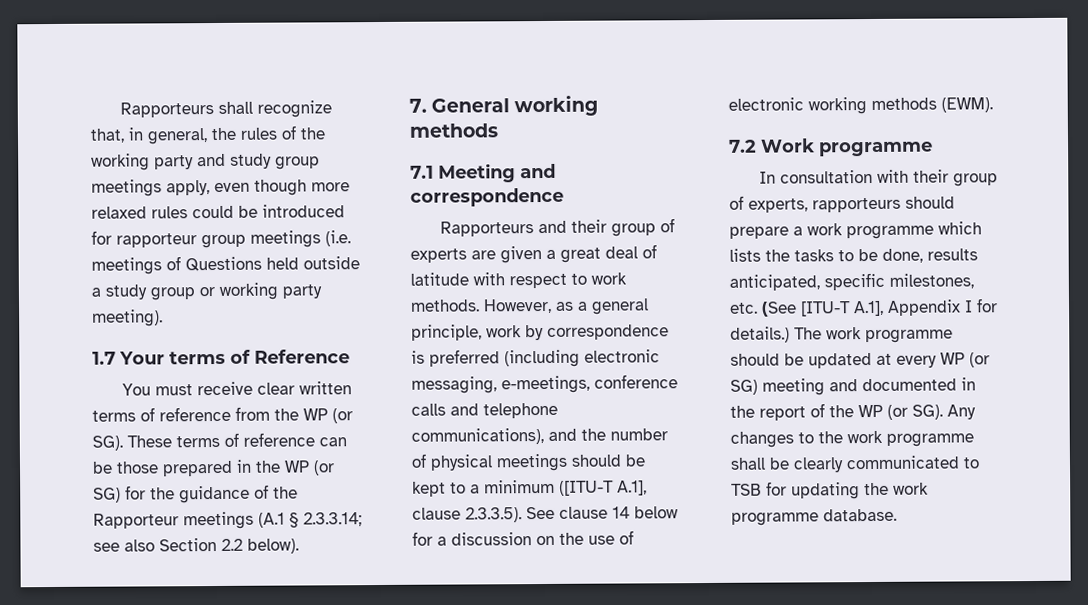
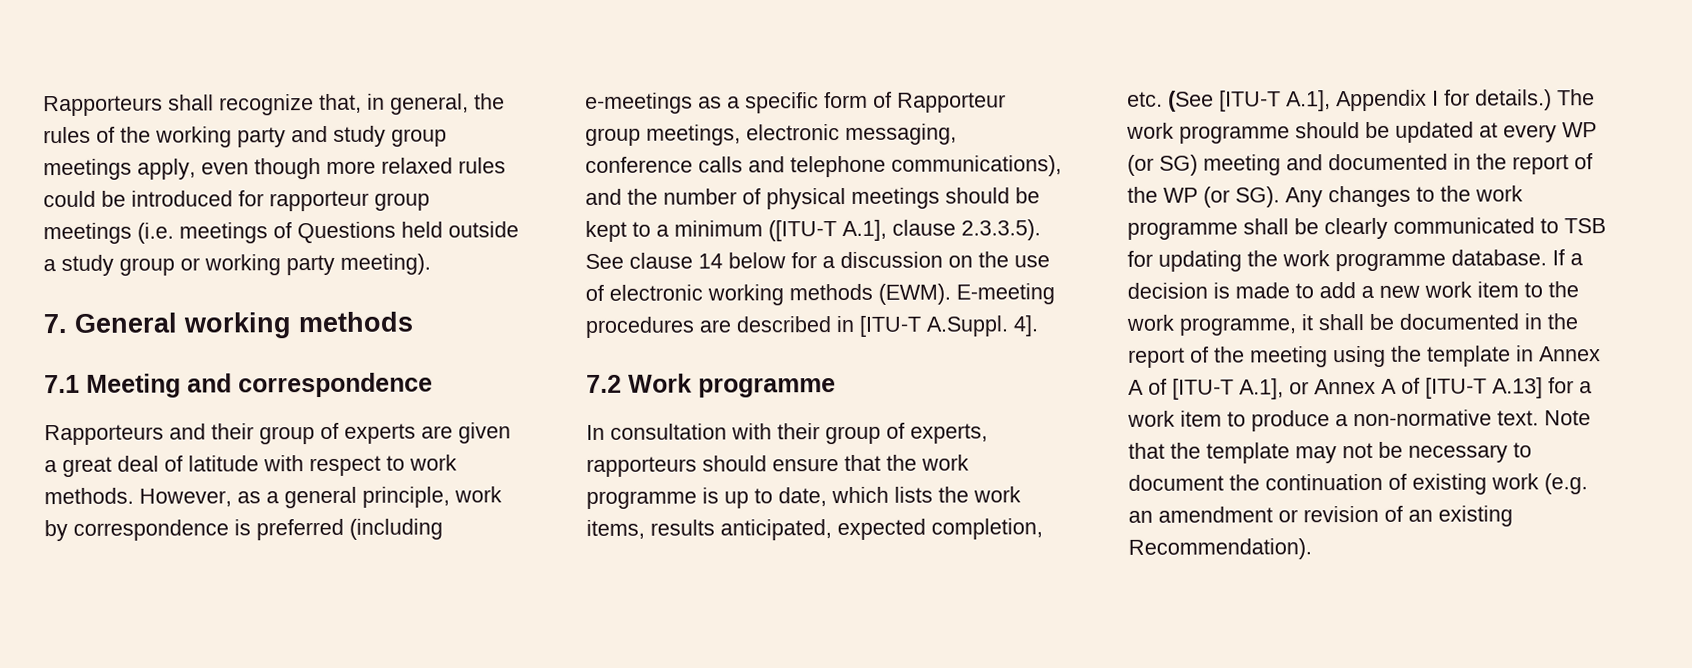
[92,349,350,365] [122,381,353,396] [92,406,353,424] [92,432,347,451] [92,459,335,477] [93,484,298,504] [93,511,362,530] [93,538,299,554] // 1.7 Your terms of Reference // You must receive clear written terms of reference from the WP (or SG). These terms of reference can be those prepared in the WP (or SG) for the guidance of the Rapporteur meetings (A.1 § 2.3.3.14; see also Section 2.2 below). -> (431, 264) none
(580, 358) none -> [585,91,1006,114] [585,124,741,146] e-meetings as a specific form of Rapporteur group meetings,
[501,375,590,394] e-meetings, -> (957, 134) none
(993, 105) none -> [956,283,1055,305] [585,315,1039,338] E-meeting procedures are described in [ITU-T A.Suppl. 4].
[729,221,982,240] [729,248,978,263] [729,272,974,291] prepare a work programme which lists the tasks to be done, results anticipated, specific milestones, -> [772,454,969,472] [586,486,1021,509] [586,518,1043,541] ensure that the work programme is up to date, which lists the work items, results anticipated, expected completion,
(897, 515) none -> [1552,249,1583,266] [1127,281,1579,299] [1126,313,1578,336] [1128,345,1601,368] [1128,377,1592,400] [1127,409,1591,432] [1128,441,1532,464] [1128,473,1588,495] [1128,505,1513,527] [1128,538,1312,560] If a decision is made to add a new work item to the work programme, it shall be documented in the report of the meeting using the template in Annex A of [ITU-T A.1], or Annex A of [ITU-T A.13] for a work item to produce a non-normative text. Note that the template may not be necessary to document the continuation of existing work (e.g. an amendment or revision of an existing Recommendation).

